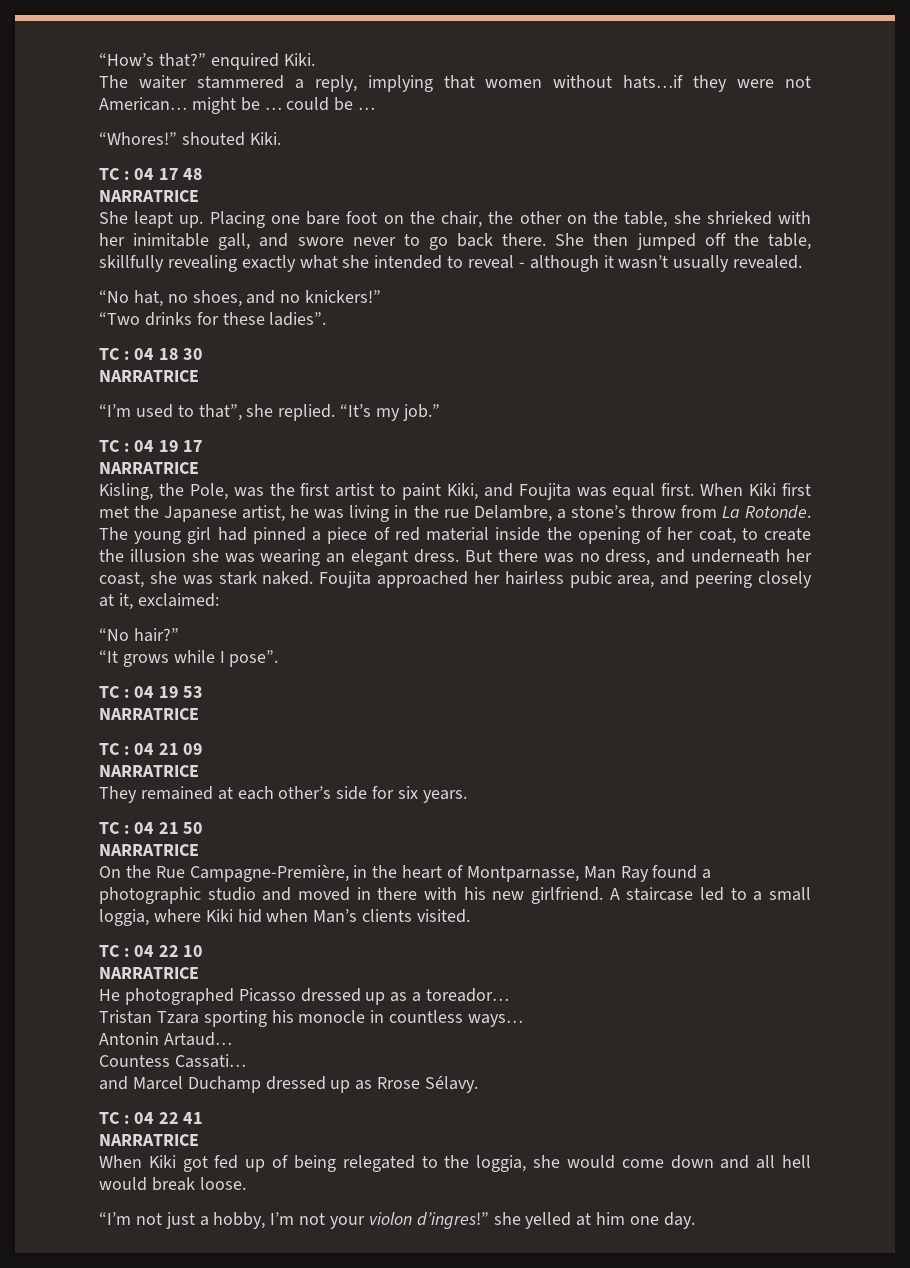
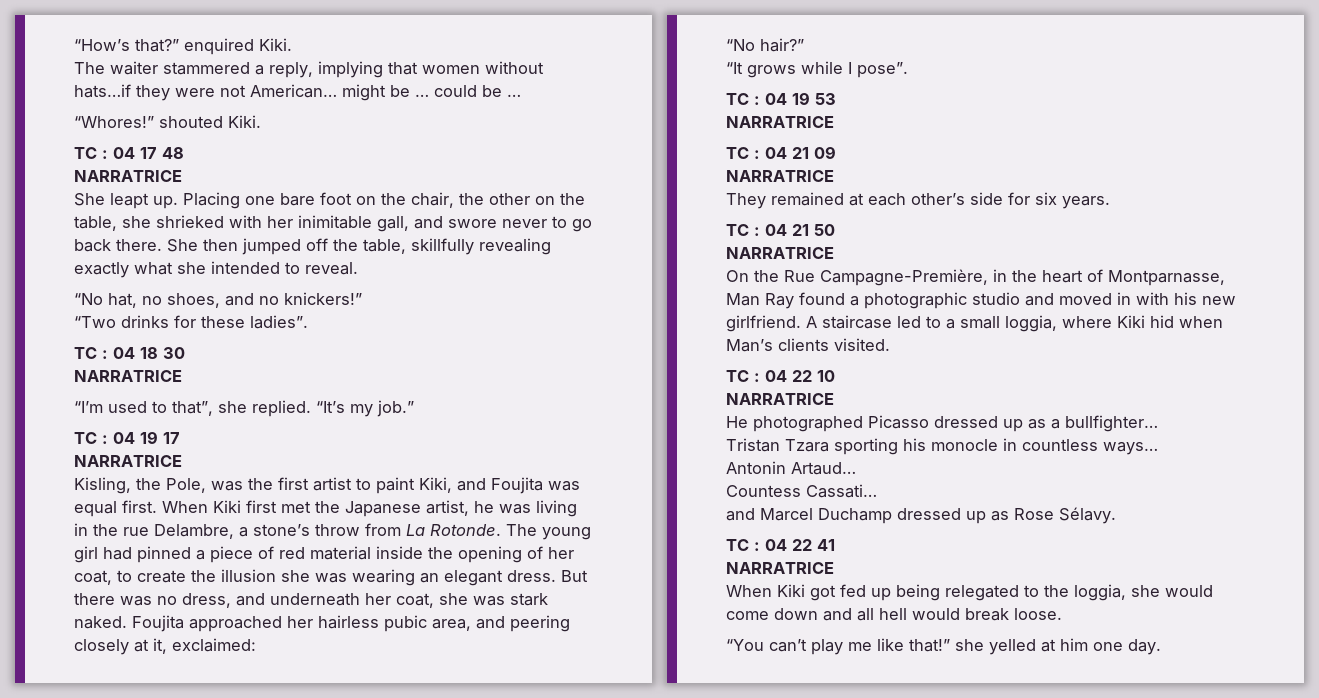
[468,255,803,272] reveal - although it wasn’t usually revealed. -> [305,262,358,275] reveal.
[99,572,144,588] coast, -> [396,593,434,608] coat,
[377,887,418,900] there -> (1131, 298) none
[426,988,510,1002] toreador… -> [1065,415,1158,432] bullfighter…
[377,1077,421,1089] Rrose -> [1014,508,1054,520] Rose
[272,1155,289,1168] of -> (891, 594) none
[99,1212,489,1229] “I’m not just a hobby, I’m not your violon d’ingres!” -> [726,638,950,655] “You can’t play me like that!”

